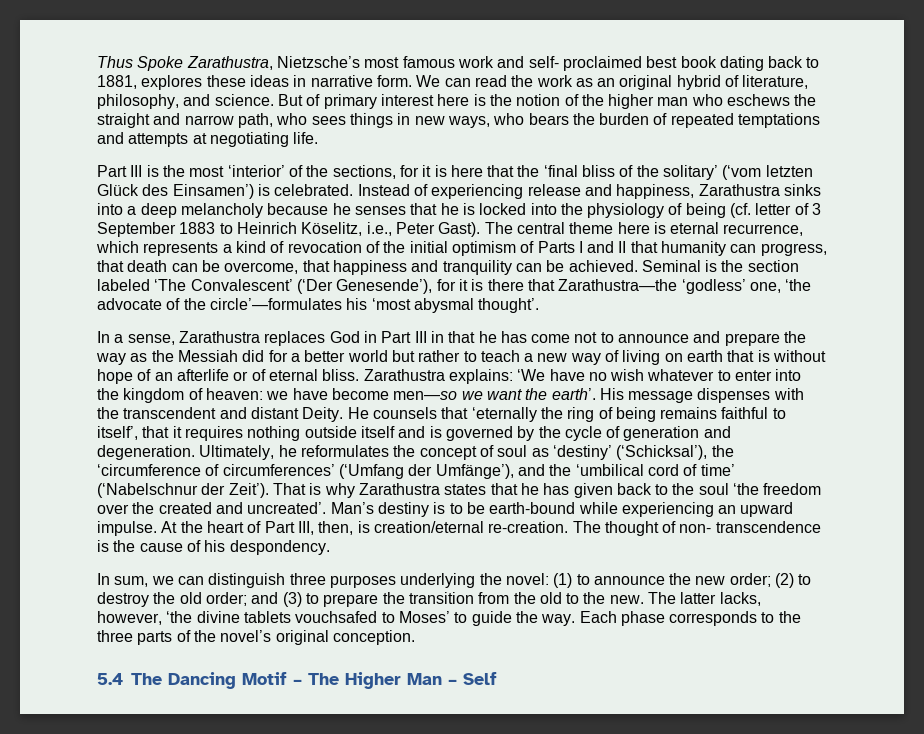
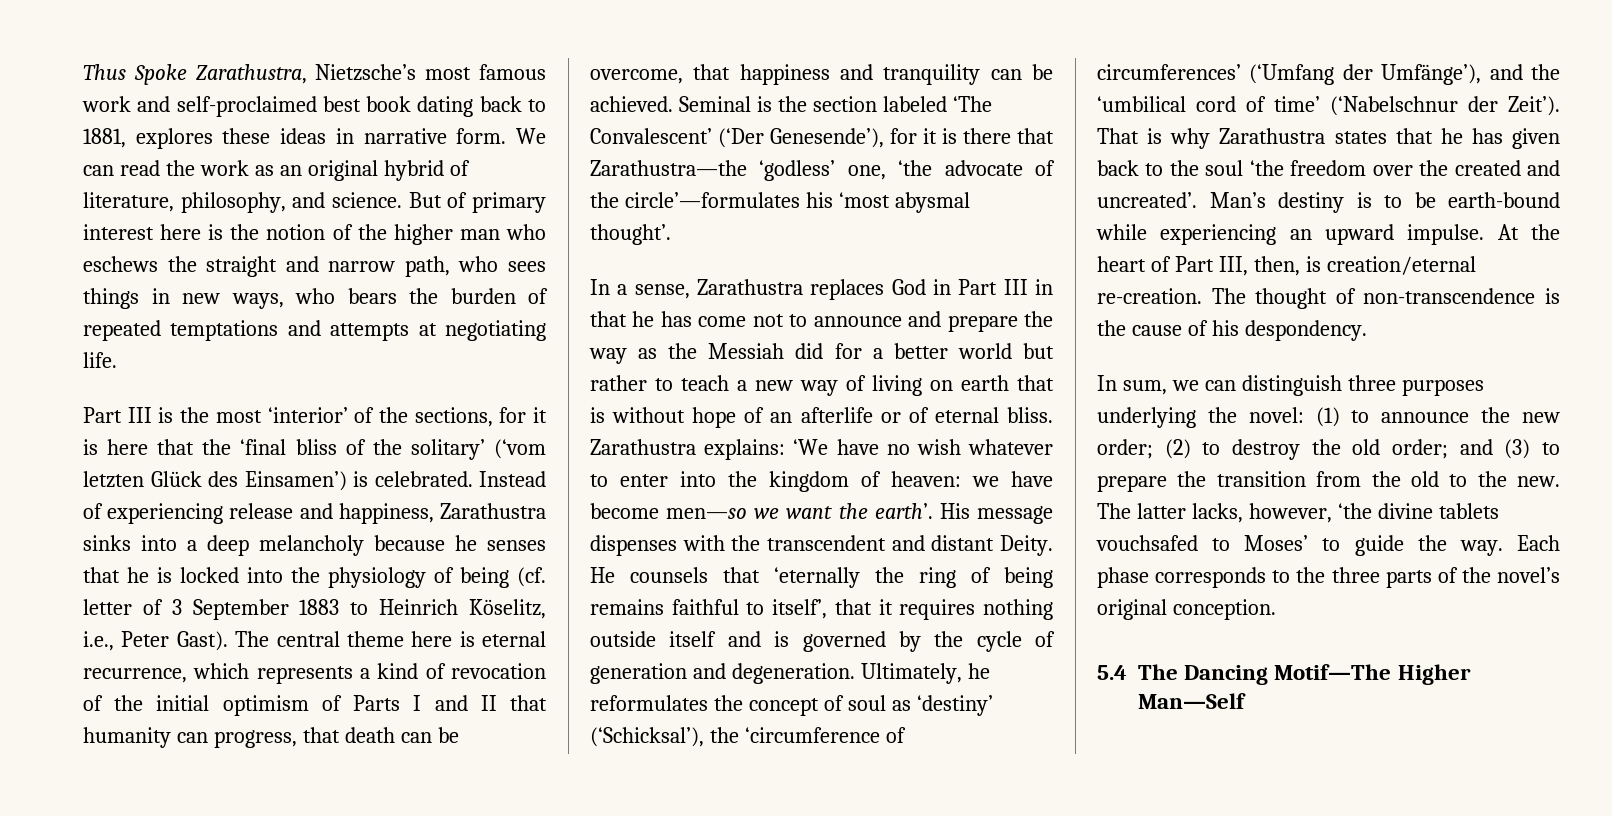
[528,56,642,71] self- proclaimed -> [176,96,317,117] self-proclaimed
[679,521,821,533] non- transcendence -> [1363,288,1536,304] non-transcendence
[242,672,497,689] Motif – The Higher Man – Self -> [1274,664,1471,685] [1138,693,1246,709] Motif—The Higher Man—Self

